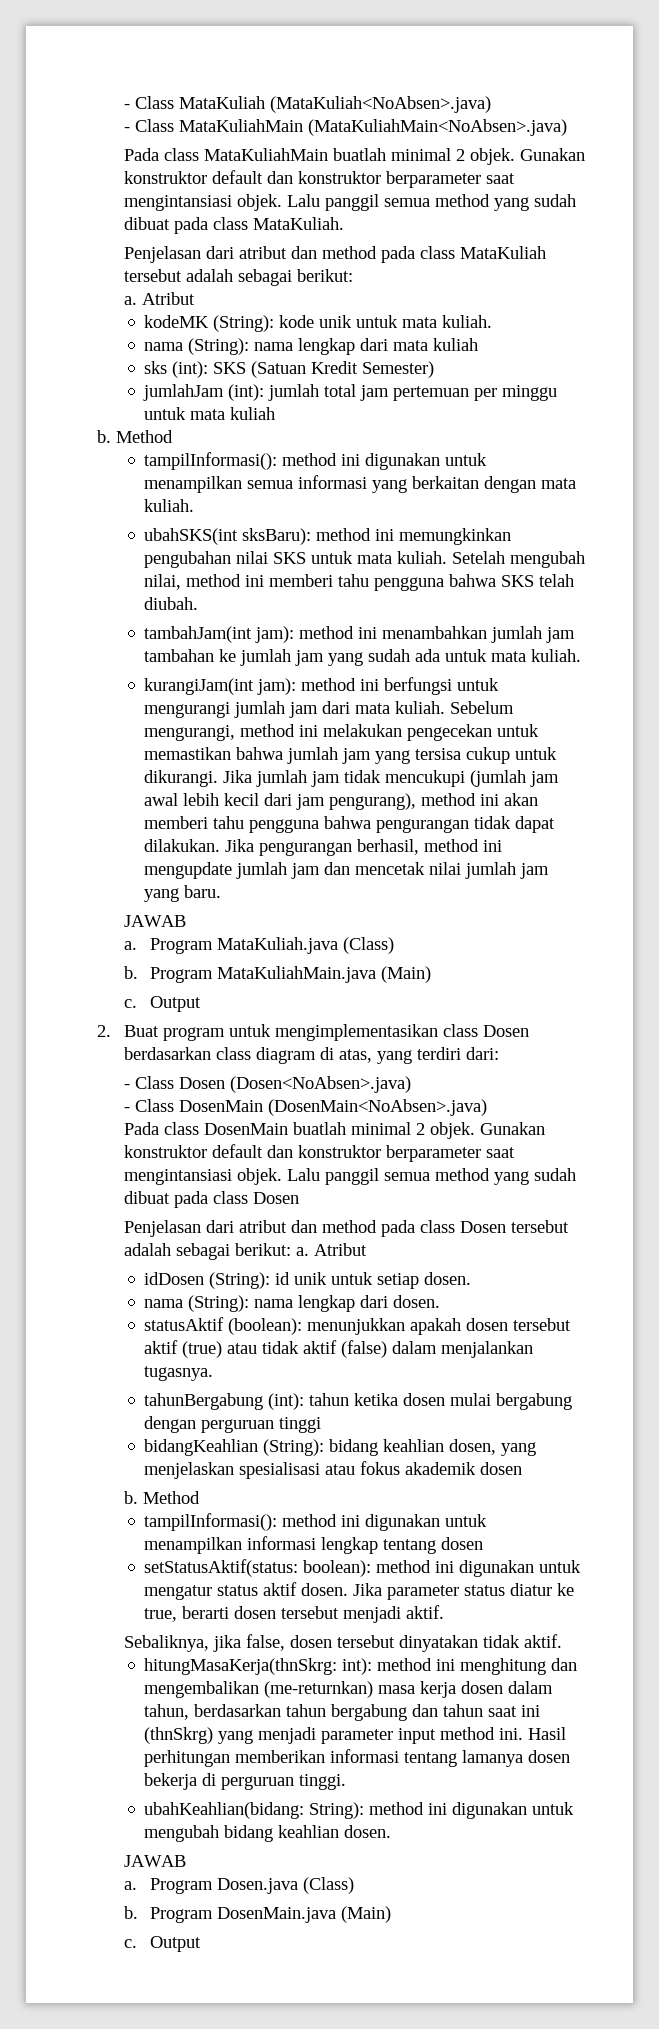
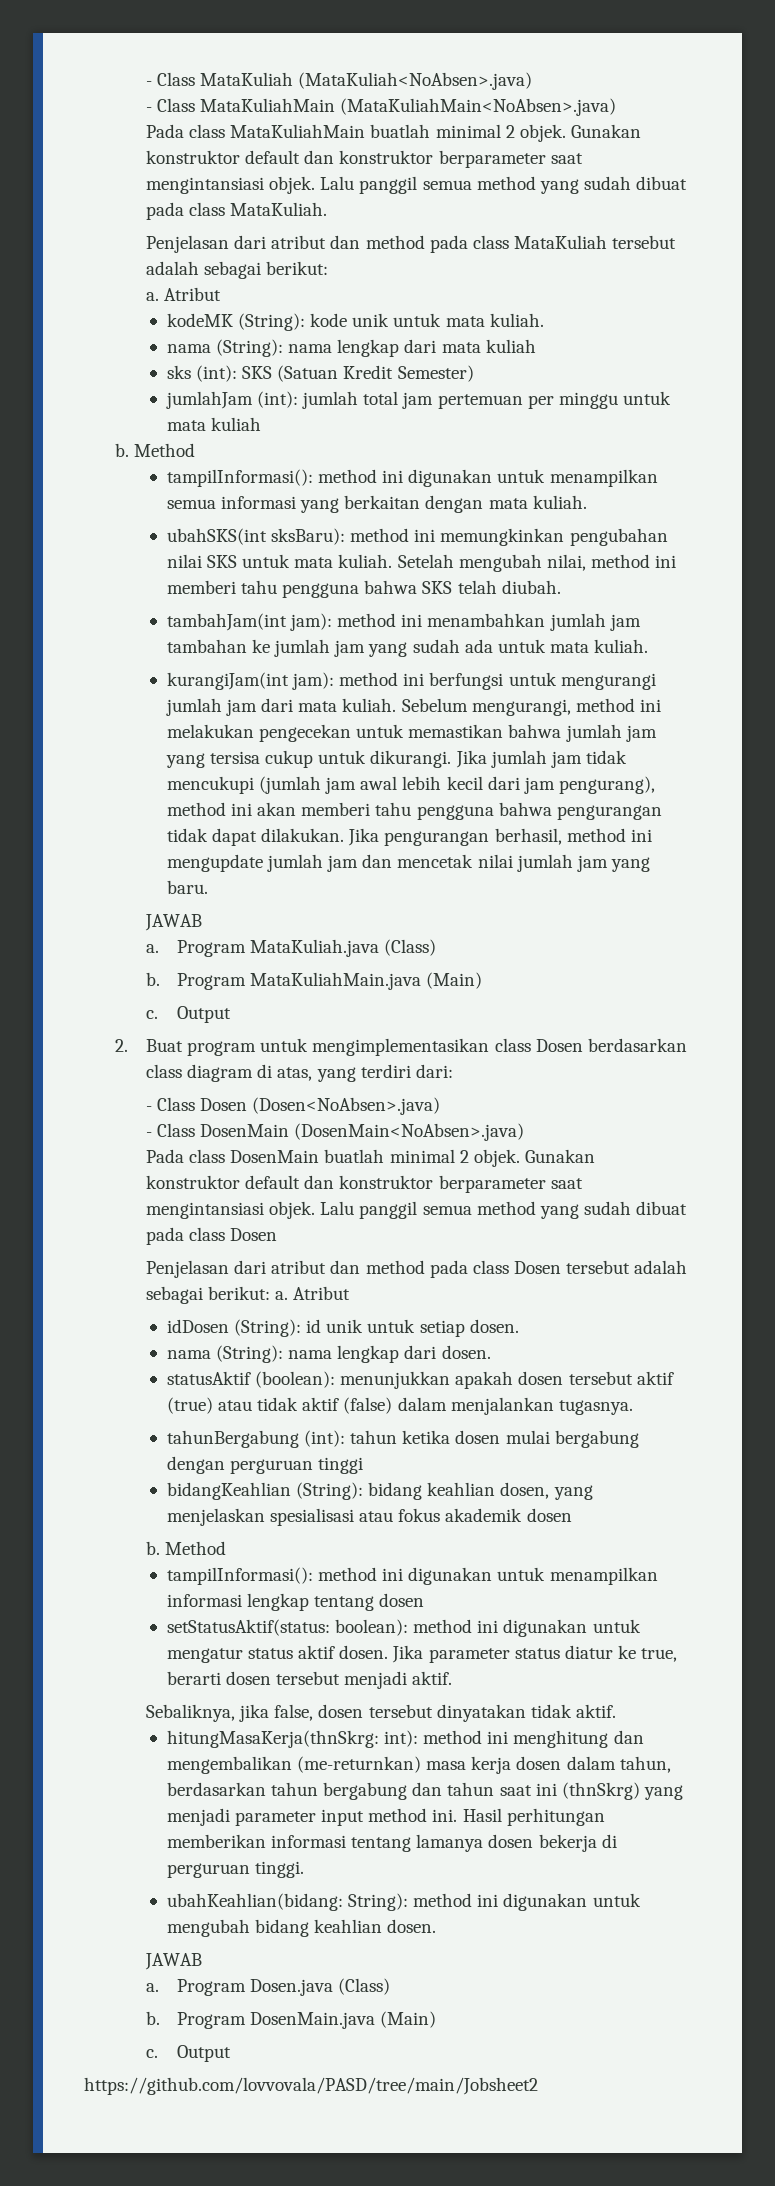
(202, 1944) none -> [84,2077,538,2095] // https://github.com/lovvovala/PASD/tree/main/Jobsheet2

